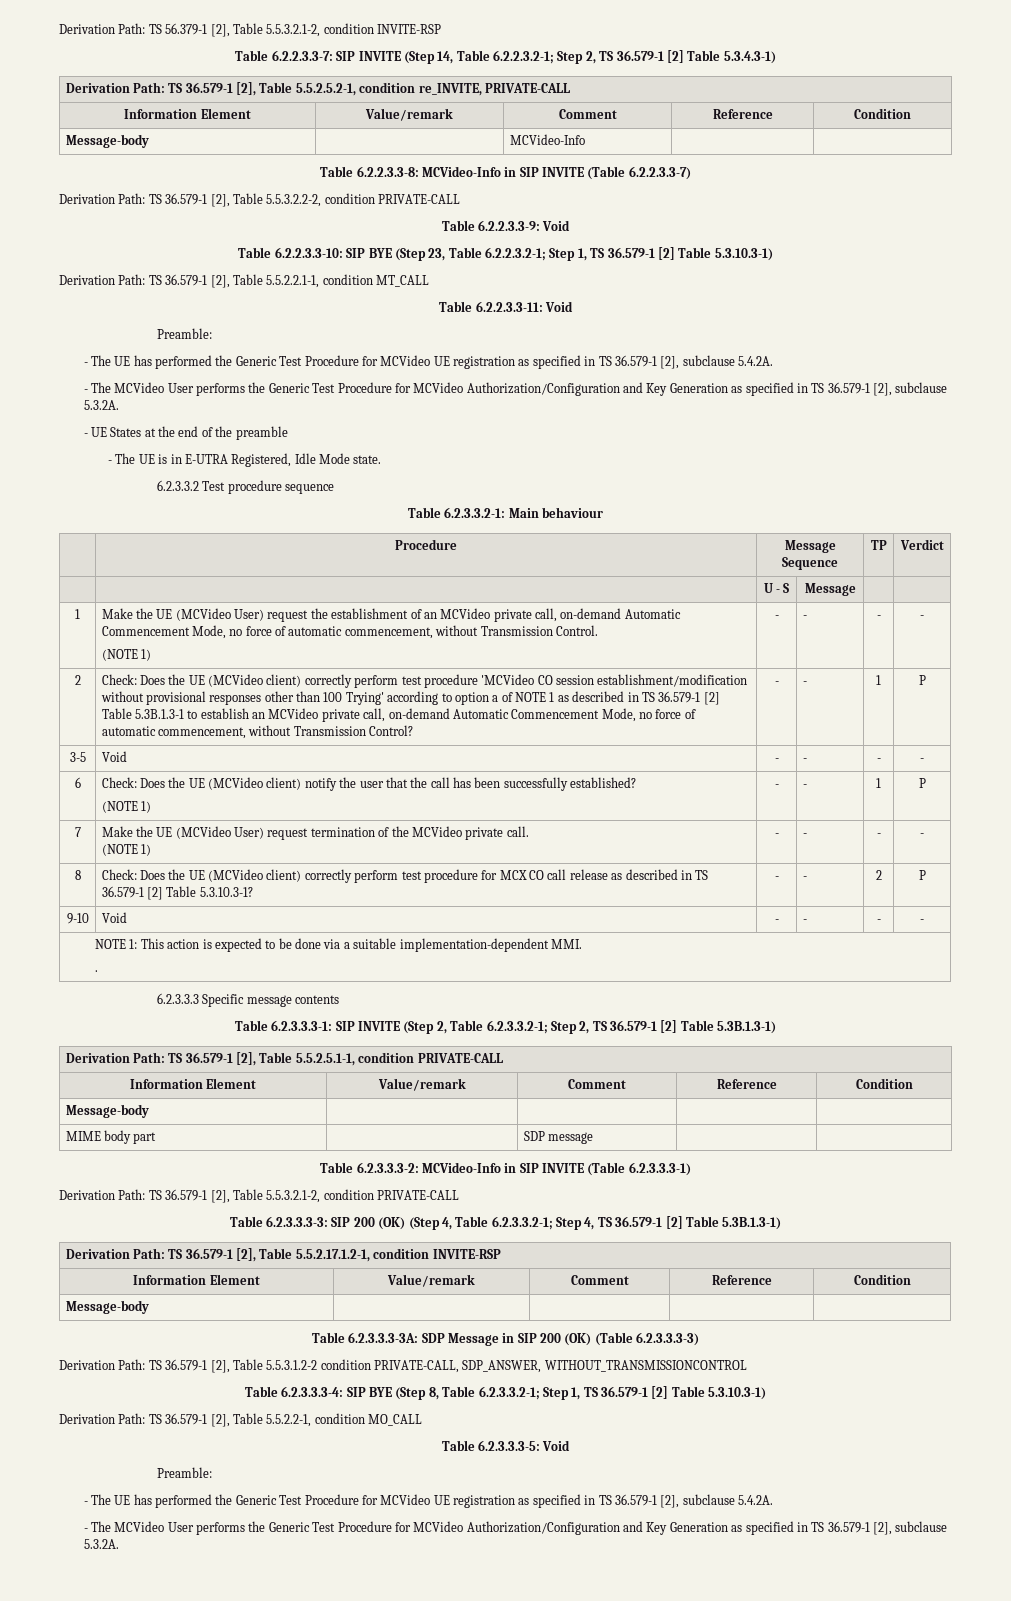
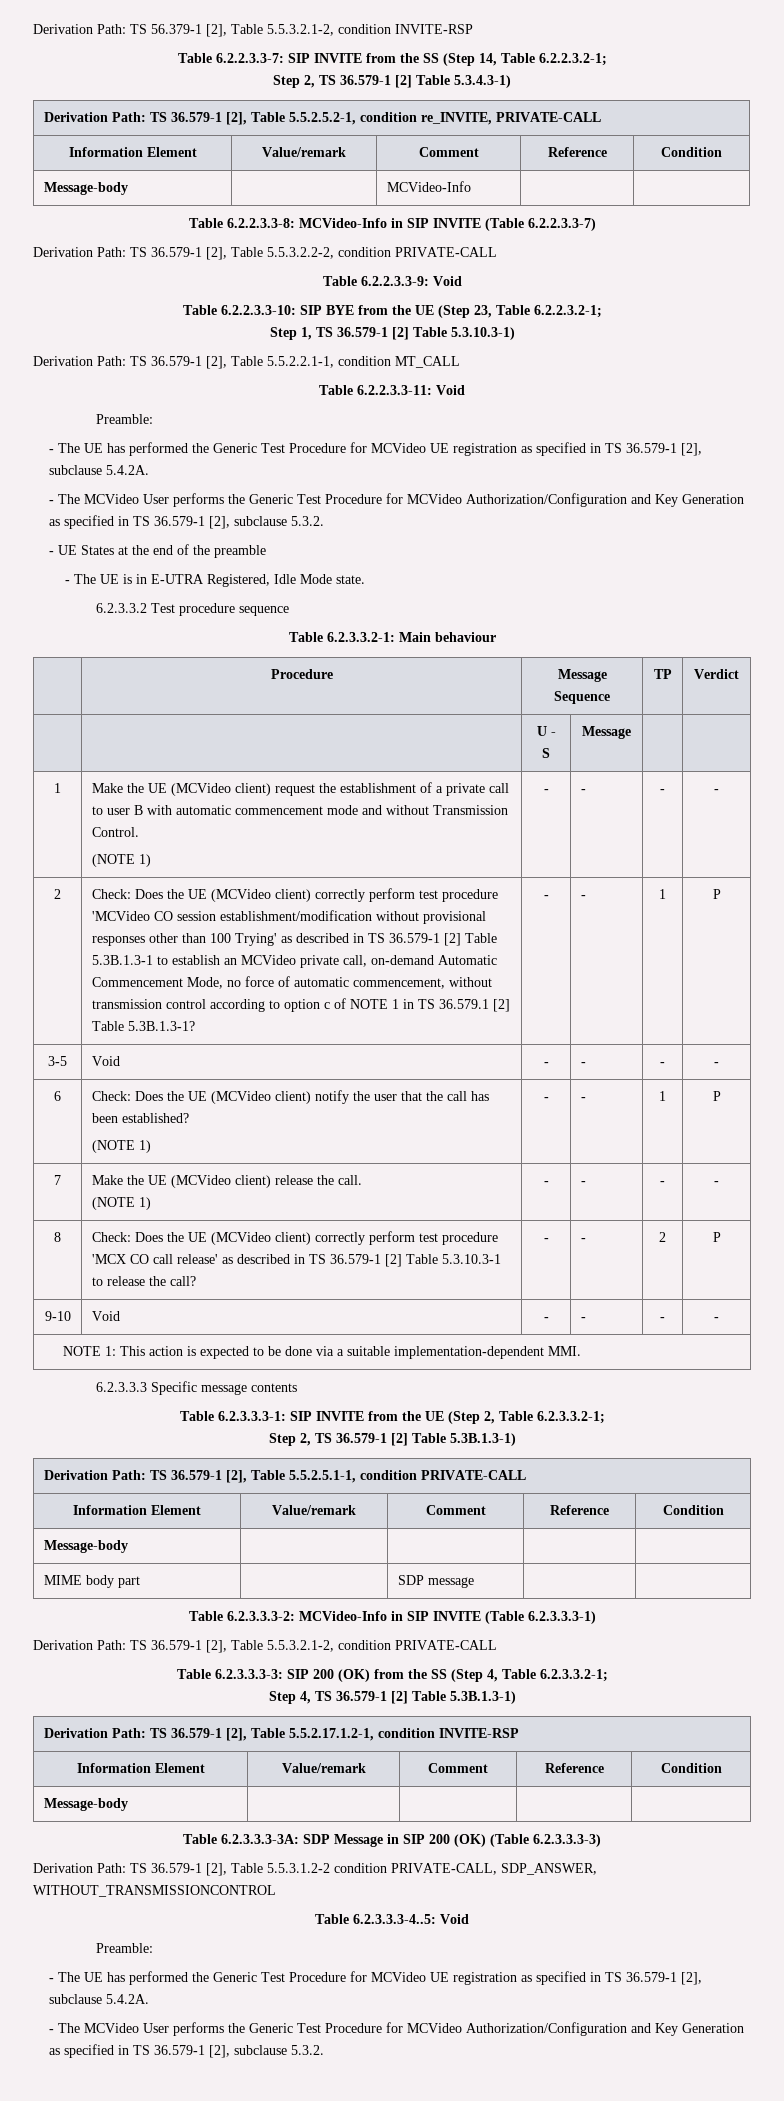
(401, 56) none -> [365,53,439,63] from the SS
(554, 57) none -> (607, 59) //
(392, 253) none -> [357,305,434,315] from the UE
(546, 254) none -> (602, 311) //
[83,400,119,410] 5.3.2A. -> [290,516,324,526] 5.3.2.
[234,609,265,621] User) -> [234,783,271,796] client)
[423,608,681,622] [101,625,433,639] an MCVideo private call, on-demand Automatic Commencement Mode, no force of automatic commencement, -> [435,783,509,796] [91,805,382,815] a private call to user B with automatic commencement mode and
[387,691,555,705] according to option a of NOTE 1 -> (277, 939) none
[293,725,414,736] Transmission Control? -> [91,998,510,1012] [91,1021,195,1031] transmission control according to option c of NOTE 1 in TS 36.579.1 [2] Table 5.3B.1.3-1?
[503,777,568,791] successfully -> (118, 1118) none
[234,826,504,840] User) request termination of the MCVideo private -> [234,1175,334,1188] client) release the
[481,870,527,880] for MCX -> [91,1254,126,1264] 'MCX
[569,869,709,880] [101,886,253,900] release as described in TS 36.579-1 [2] Table 5.3.10.3-1? -> [176,1254,501,1267] [91,1276,196,1286] release' as described in TS 36.579-1 [2] Table 5.3.10.3-1 to release the call?
[95,970,99,972] // . -> (581, 1351) none
(400, 1026) none -> [367,1411,444,1421] from the UE
(548, 1027) none -> (605, 1417) //
(406, 1223) none -> [373,1669,447,1679] from the SS
(553, 1223) none -> (608, 1675) //
[281,1386,767,1400] [59,1413,422,1427] [441,1440,540,1451] 6.2.3.3.3-4: SIP BYE (Step 8, Table 6.2.3.3.2-1; Step 1, TS 36.579-1 [2] Table 5.3.10.3-1) // Derivation Path: TS 36.579-1 [2], Table 5.5.2.2-1, condition MO_CALL // Table 6.2.3.3.3-5: -> [353,1914,436,1924] 6.2.3.3.3-4..5:
[83,1539,119,1549] 5.3.2A. -> [290,2045,324,2055] 5.3.2.

